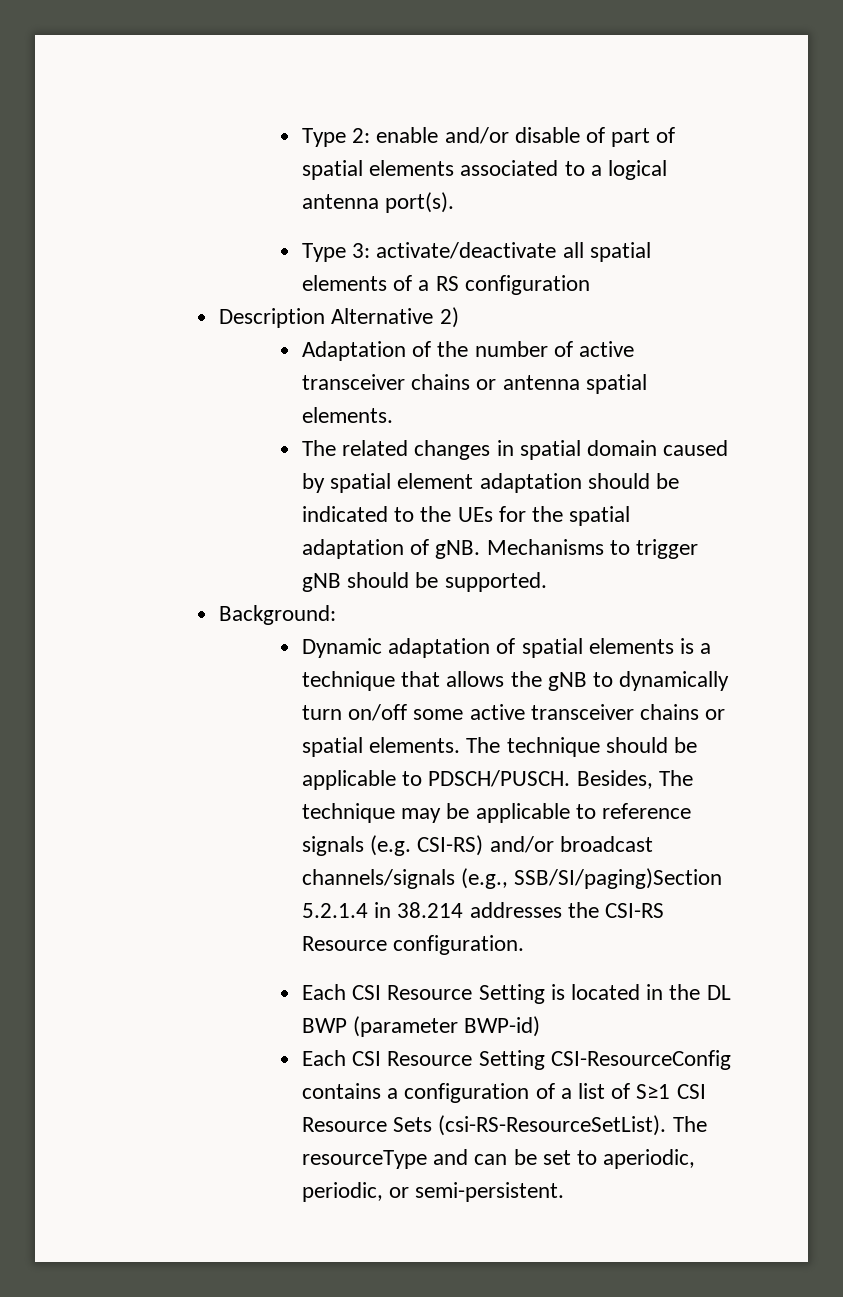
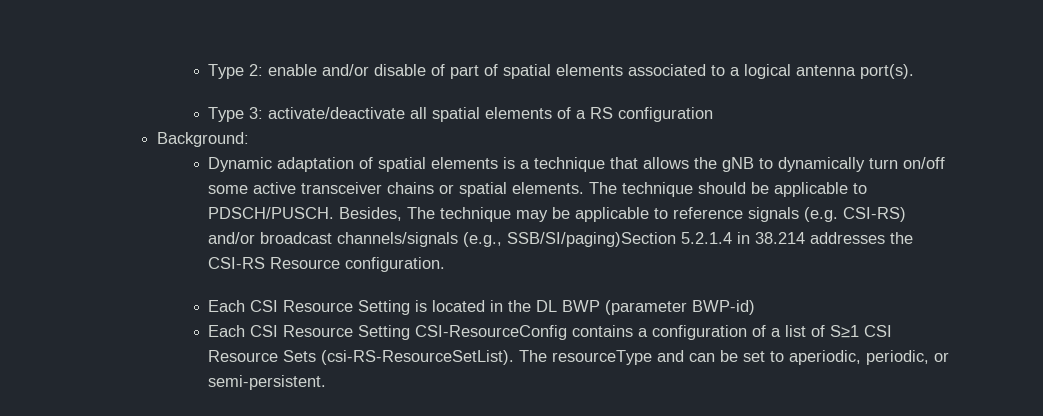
[219,307,459,328] [301,341,634,361] [301,374,647,394] [301,407,393,423] [301,440,729,460] [301,473,679,493] [301,506,631,526] [301,539,698,559] [301,572,547,592] // Description Alternative 2) // Adaptation of the number of active transceiver chains or antenna spatial elements. // The related changes in spatial domain caused by spatial element adaptation should be indicated to the UEs for the spatial adaptation of gNB. Mechanisms to trigger gNB should be supported. -> (714, 114) none

